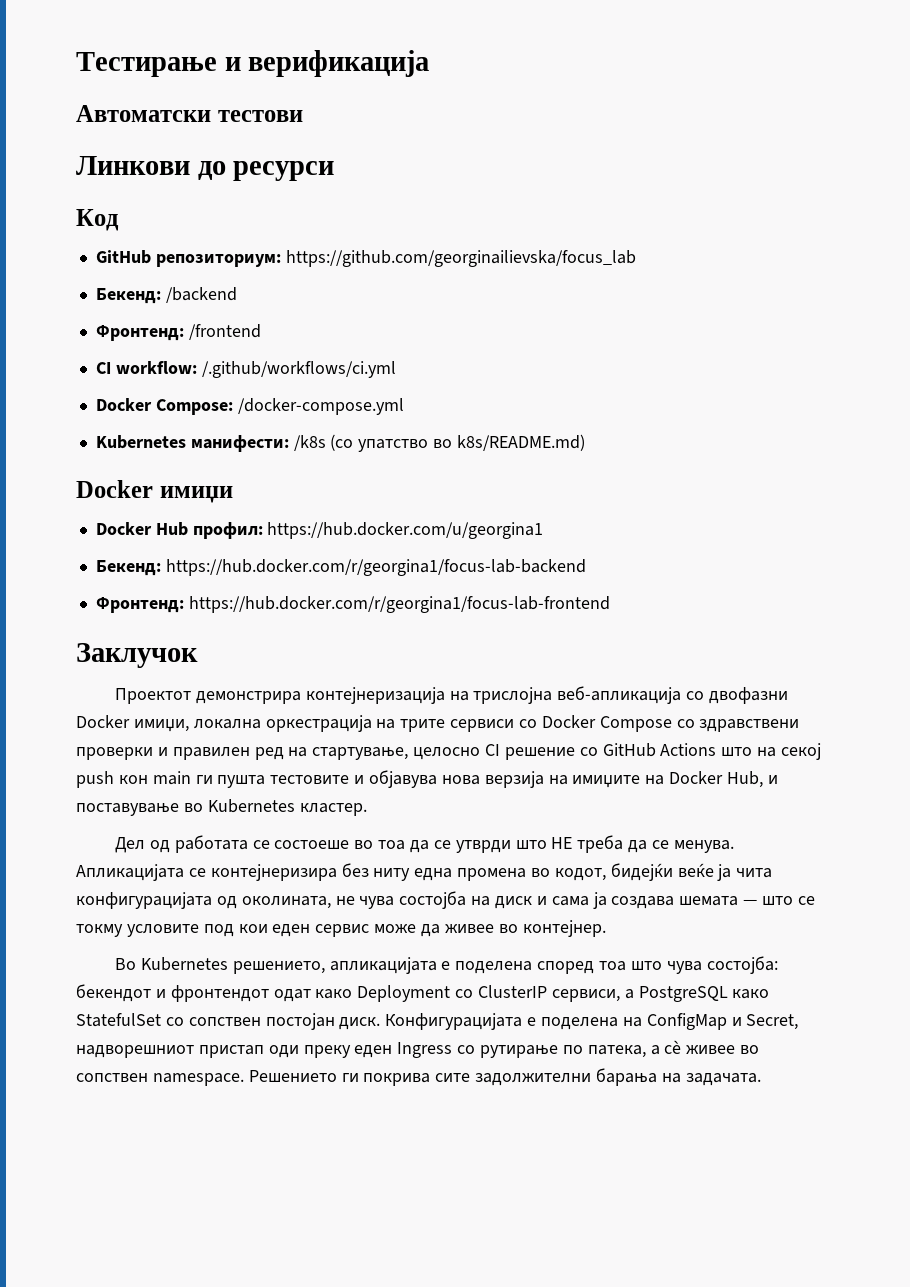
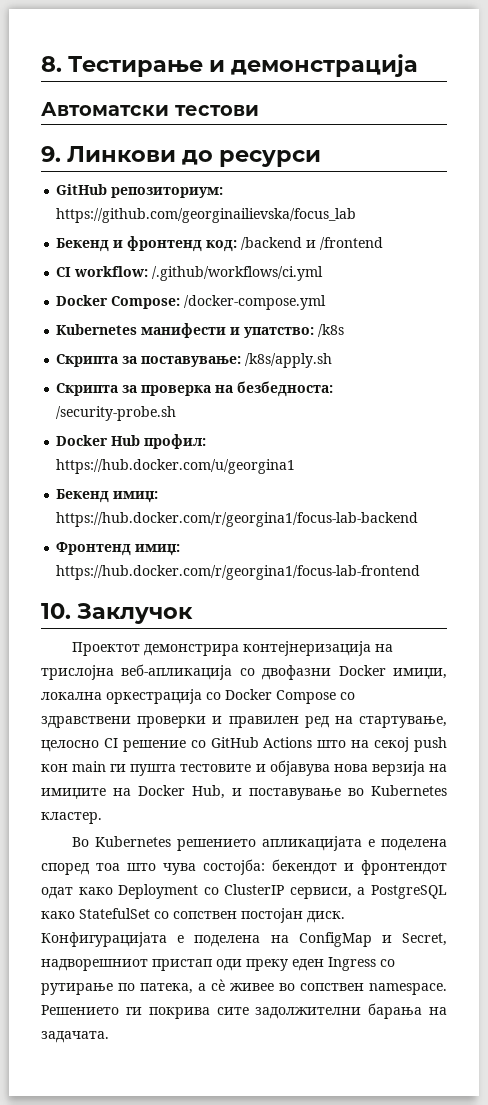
(76, 64) none -> [41,56,62,72] 8.
[248,50,430,77] верификација -> [231,54,419,77] демонстрација
(303, 116) none -> [41,146,61,162] 9.
[76,209,119,231] // Код -> (322, 158) none
[95,288,161,304] Бекенд: -> [56,236,238,252] Бекенд и фронтенд код:
[95,325,184,341] // Фронтенд: -> [306,240,317,248] и
[190,434,585,452] [76,480,233,503] манифести: /k8s (со упатство во k8s/README.md) // Docker имиџи -> [141,323,345,338] [56,353,333,368] [56,381,334,397] [56,406,177,421] манифести и упатство: /k8s // Скрипта за поставување: /k8s/apply.sh // Скрипта за проверка на безбедноста: /security-probe.sh
[95,560,161,576] Бекенд: -> [56,489,159,503] Бекенд имиџ:
[95,597,184,613] Фронтенд: -> [56,542,181,556] Фронтенд имиџ:
(610, 604) none -> [41,603,71,619] 10.
[376,719,515,732] на трите сервиси -> (202, 696) none
[115,835,734,853] [76,863,773,881] [76,891,815,909] [76,920,606,937] // Дел од работата се состоеше во тоа да се утврди што НЕ треба да се менува. Апликацијата се контејнеризира без ниту една промена во кодот, бидејќи веќе ја чита конфигурацијата од околината, не чува состојба на диск и сама ја создава шемата — што се токму условите под кои еден сервис може да живее во контејнер. -> (102, 818) none
[232,961,325,974] решението, -> [176,839,256,851] решението

